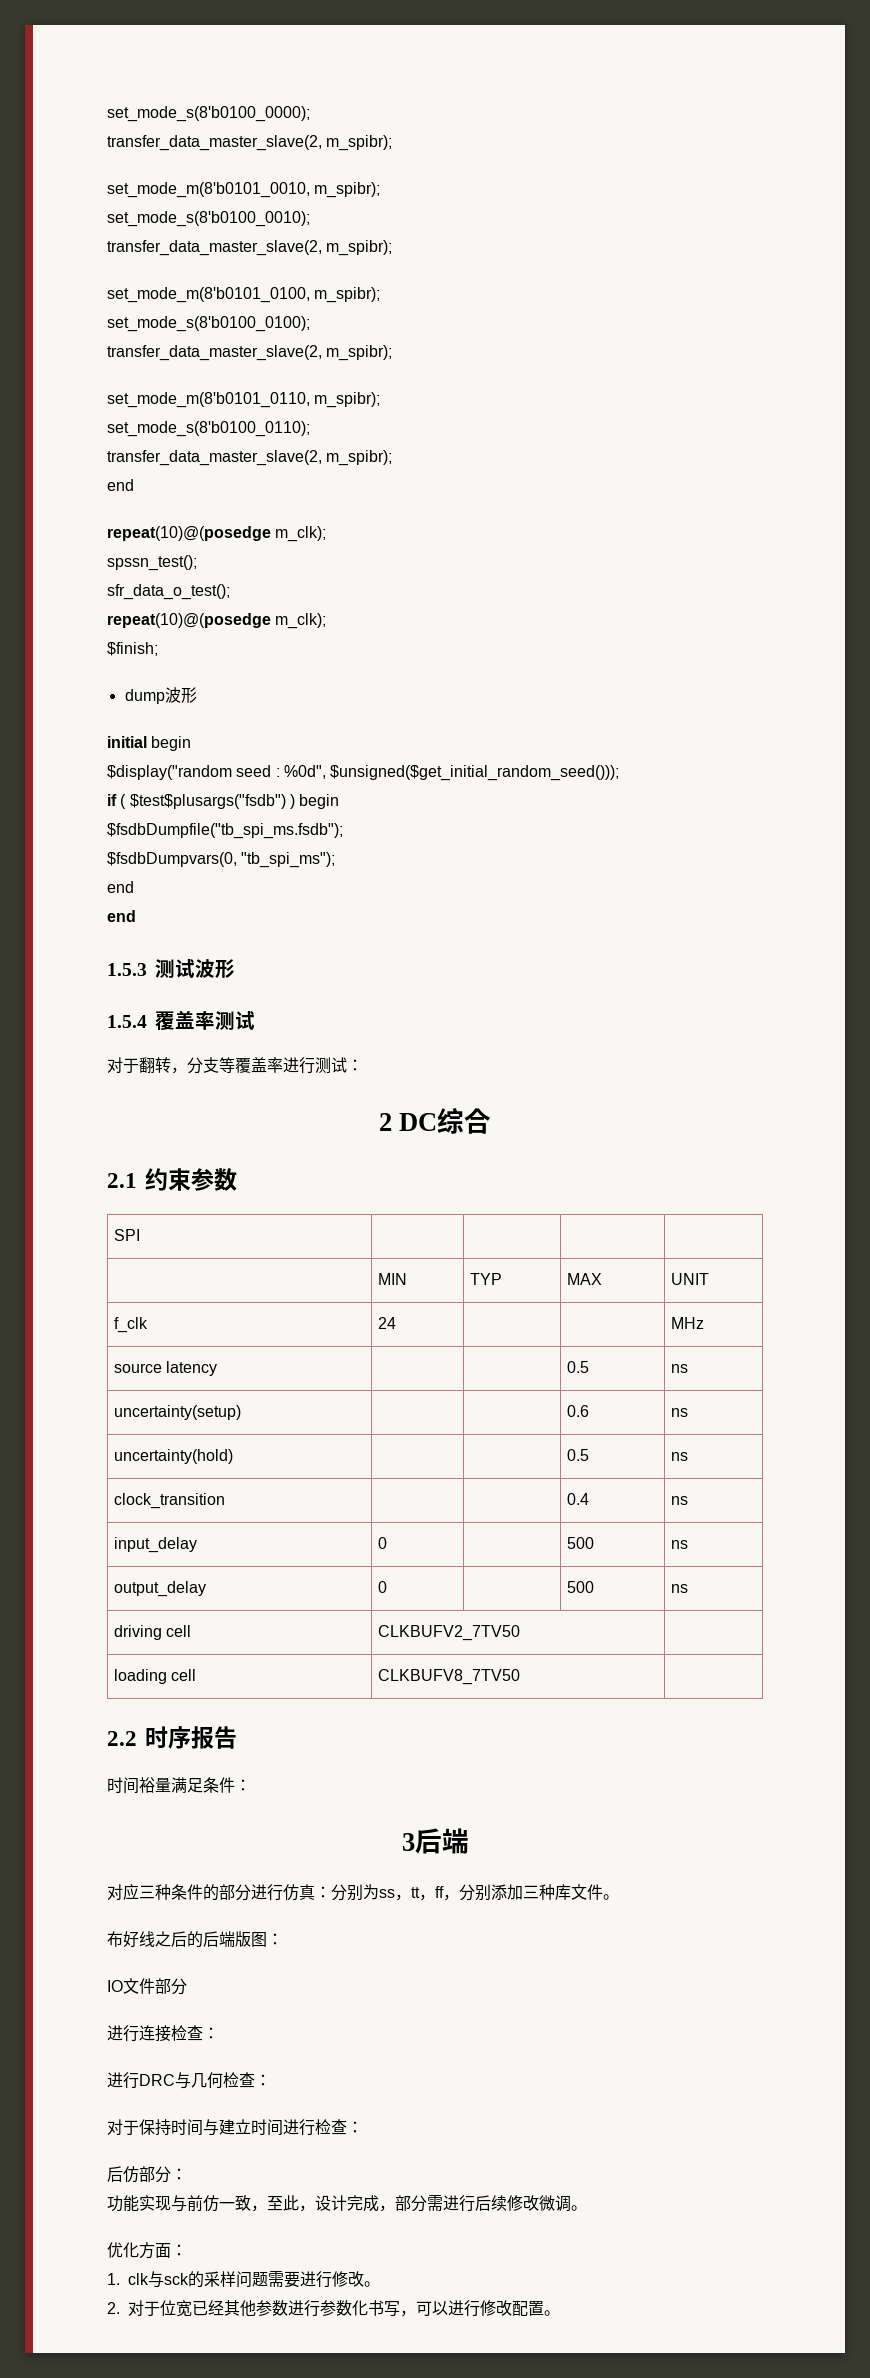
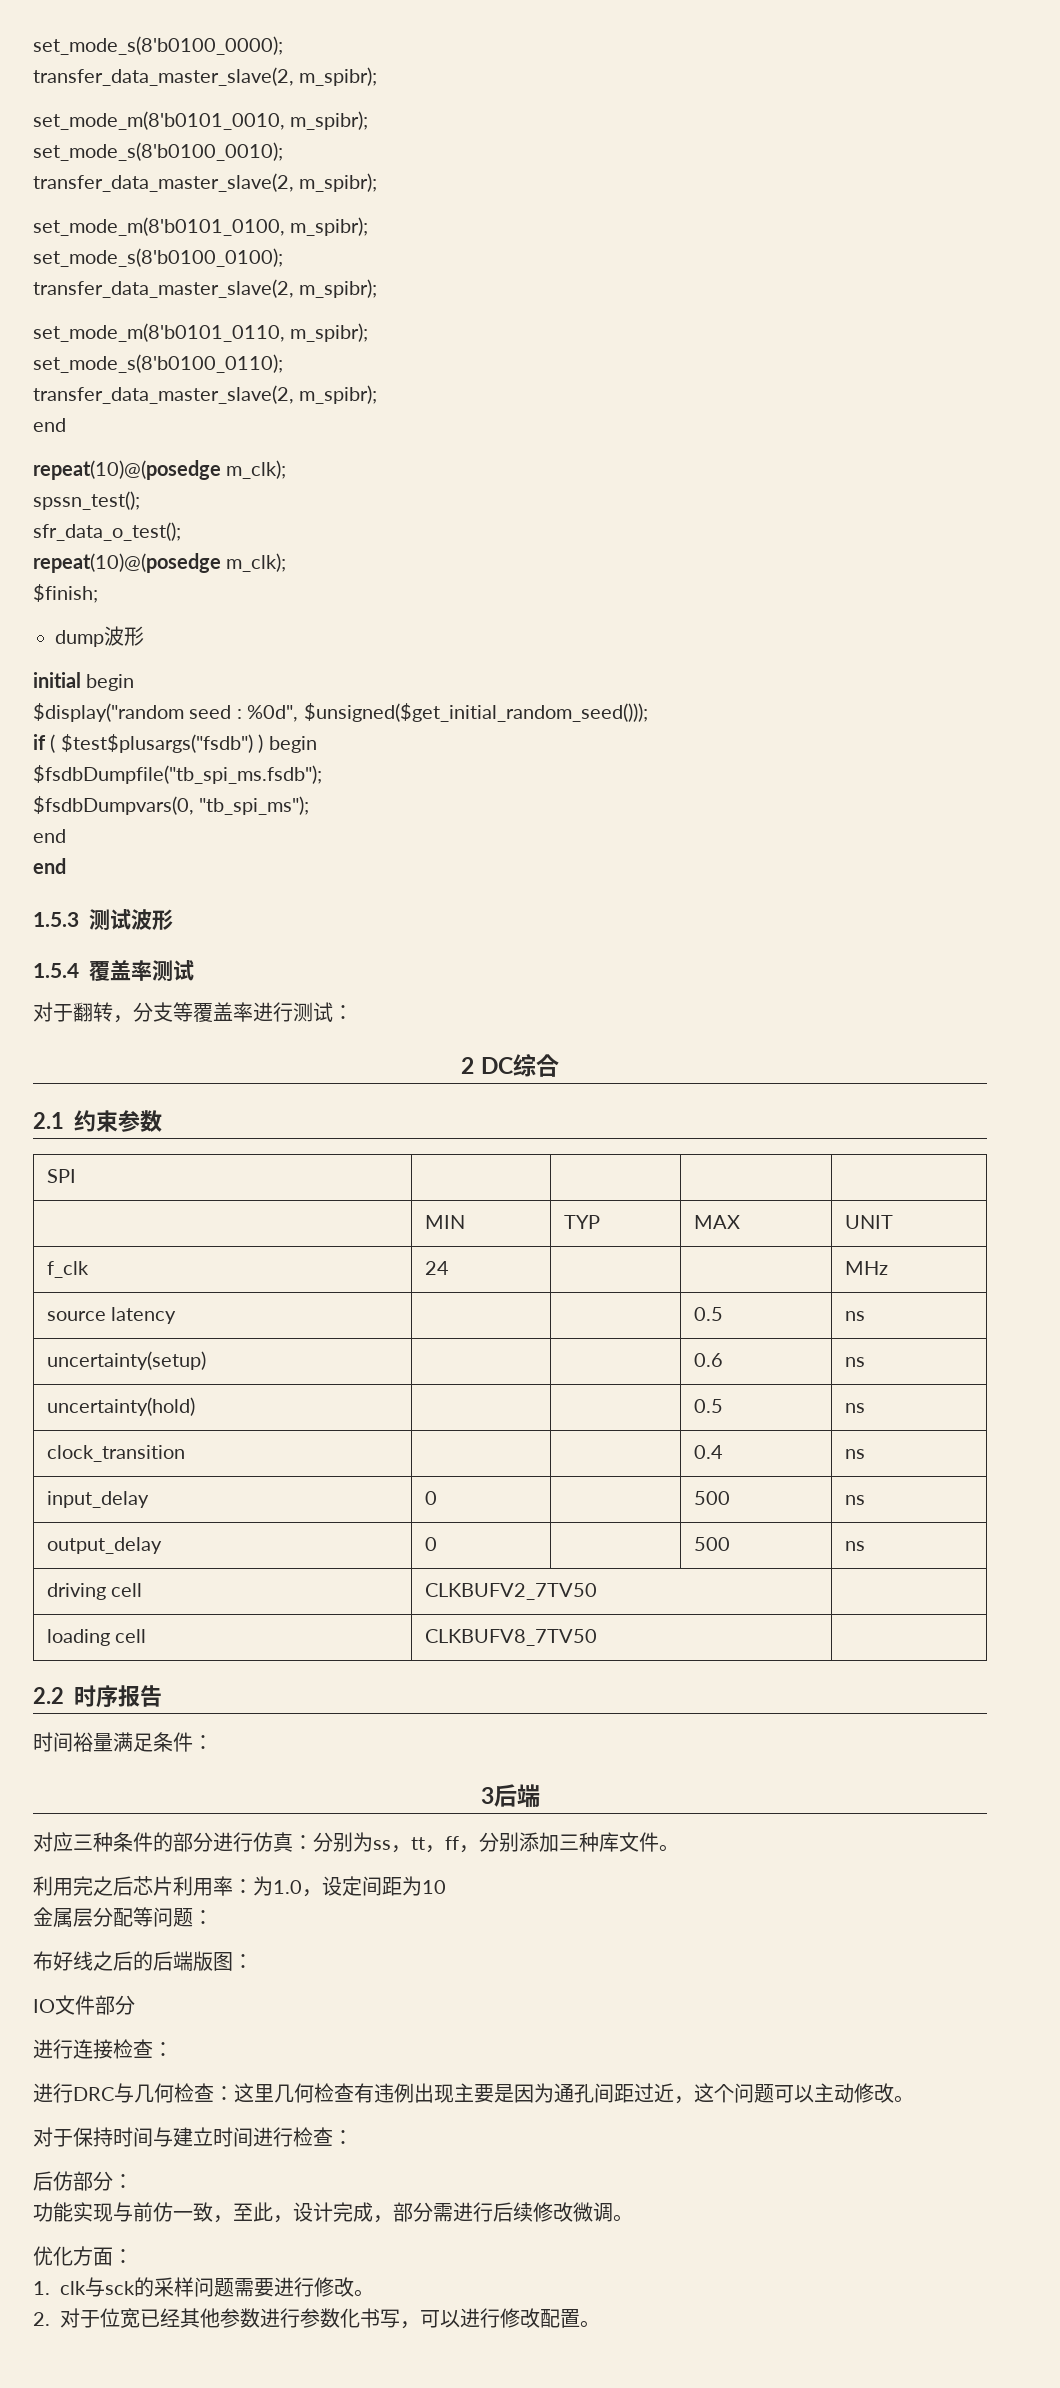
(619, 1897) none -> [33,1876,446,1897] [33,1907,213,1928] // 利用完之后芯片利用率：为1.0，设定间距为10 // 金属层分配等问题：
(271, 2080) none -> [234,2083,914,2104] 这里几何检查有违例出现主要是因为通孔间距过近，这个问题可以主动修改。

